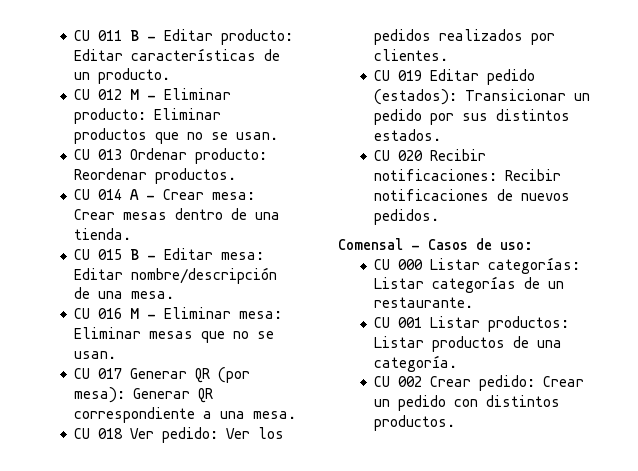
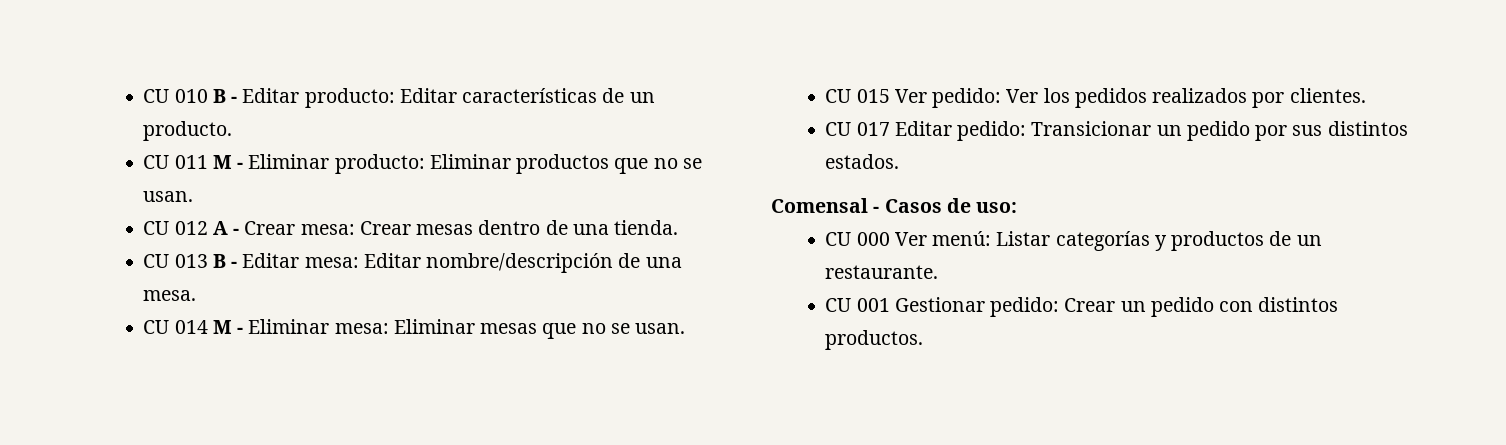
[74,30,123,41] CU 011 -> [143,89,208,103] CU 010
[98,89,123,100] 012 -> [174,155,208,169] 011
[98,148,268,164] [74,168,237,184] [74,189,123,200] 013 Ordenar producto: Reordenar productos. // CU 014 -> [174,221,208,235] 012
[98,249,123,260] 015 -> [174,254,208,268] 013
[98,308,123,319] 016 -> [174,320,208,334] 014
[98,367,251,383] [74,387,214,403] [74,407,297,423] [74,428,124,439] 017 Generar QR (por mesa): Generar QR correspondiente a una mesa. // CU 018 -> [856,89,890,103] 015
[398,69,536,85] [374,89,458,105] 019 Editar pedido (estados): -> [856,121,1027,141] 017 Editar pedido:
[374,149,487,161] [374,169,562,181] [374,189,571,201] [374,209,440,225] // CU 020 Recibir notificaciones: Recibir notificaciones de nuevos pedidos. -> (900, 161) none
[430,257,581,274] [374,276,517,293] Listar categorías: Listar categorías -> [894,231,1265,251] Ver menú: Listar categorías y productos
[430,316,570,332] [374,336,563,352] [374,355,458,372] [374,376,472,387] Listar productos: Listar productos de una categoría. // CU 002 Crear -> [894,297,985,312] Gestionar

